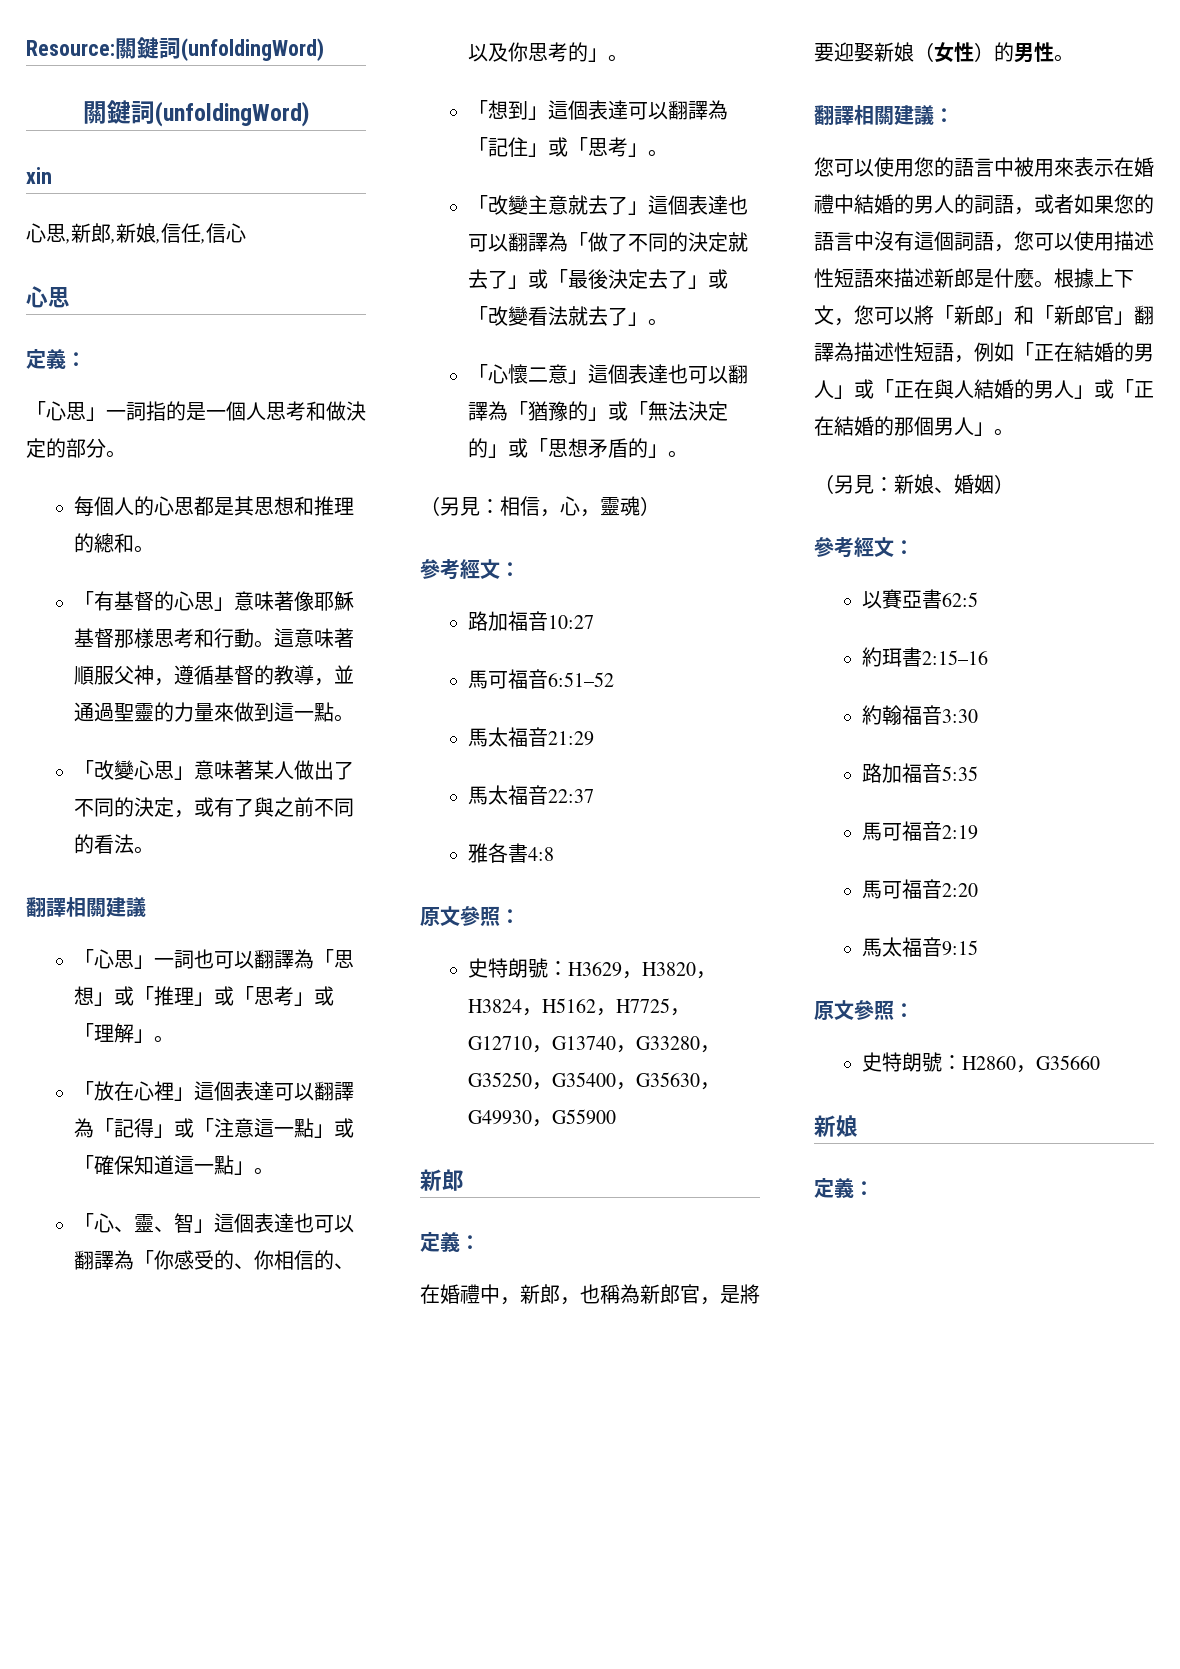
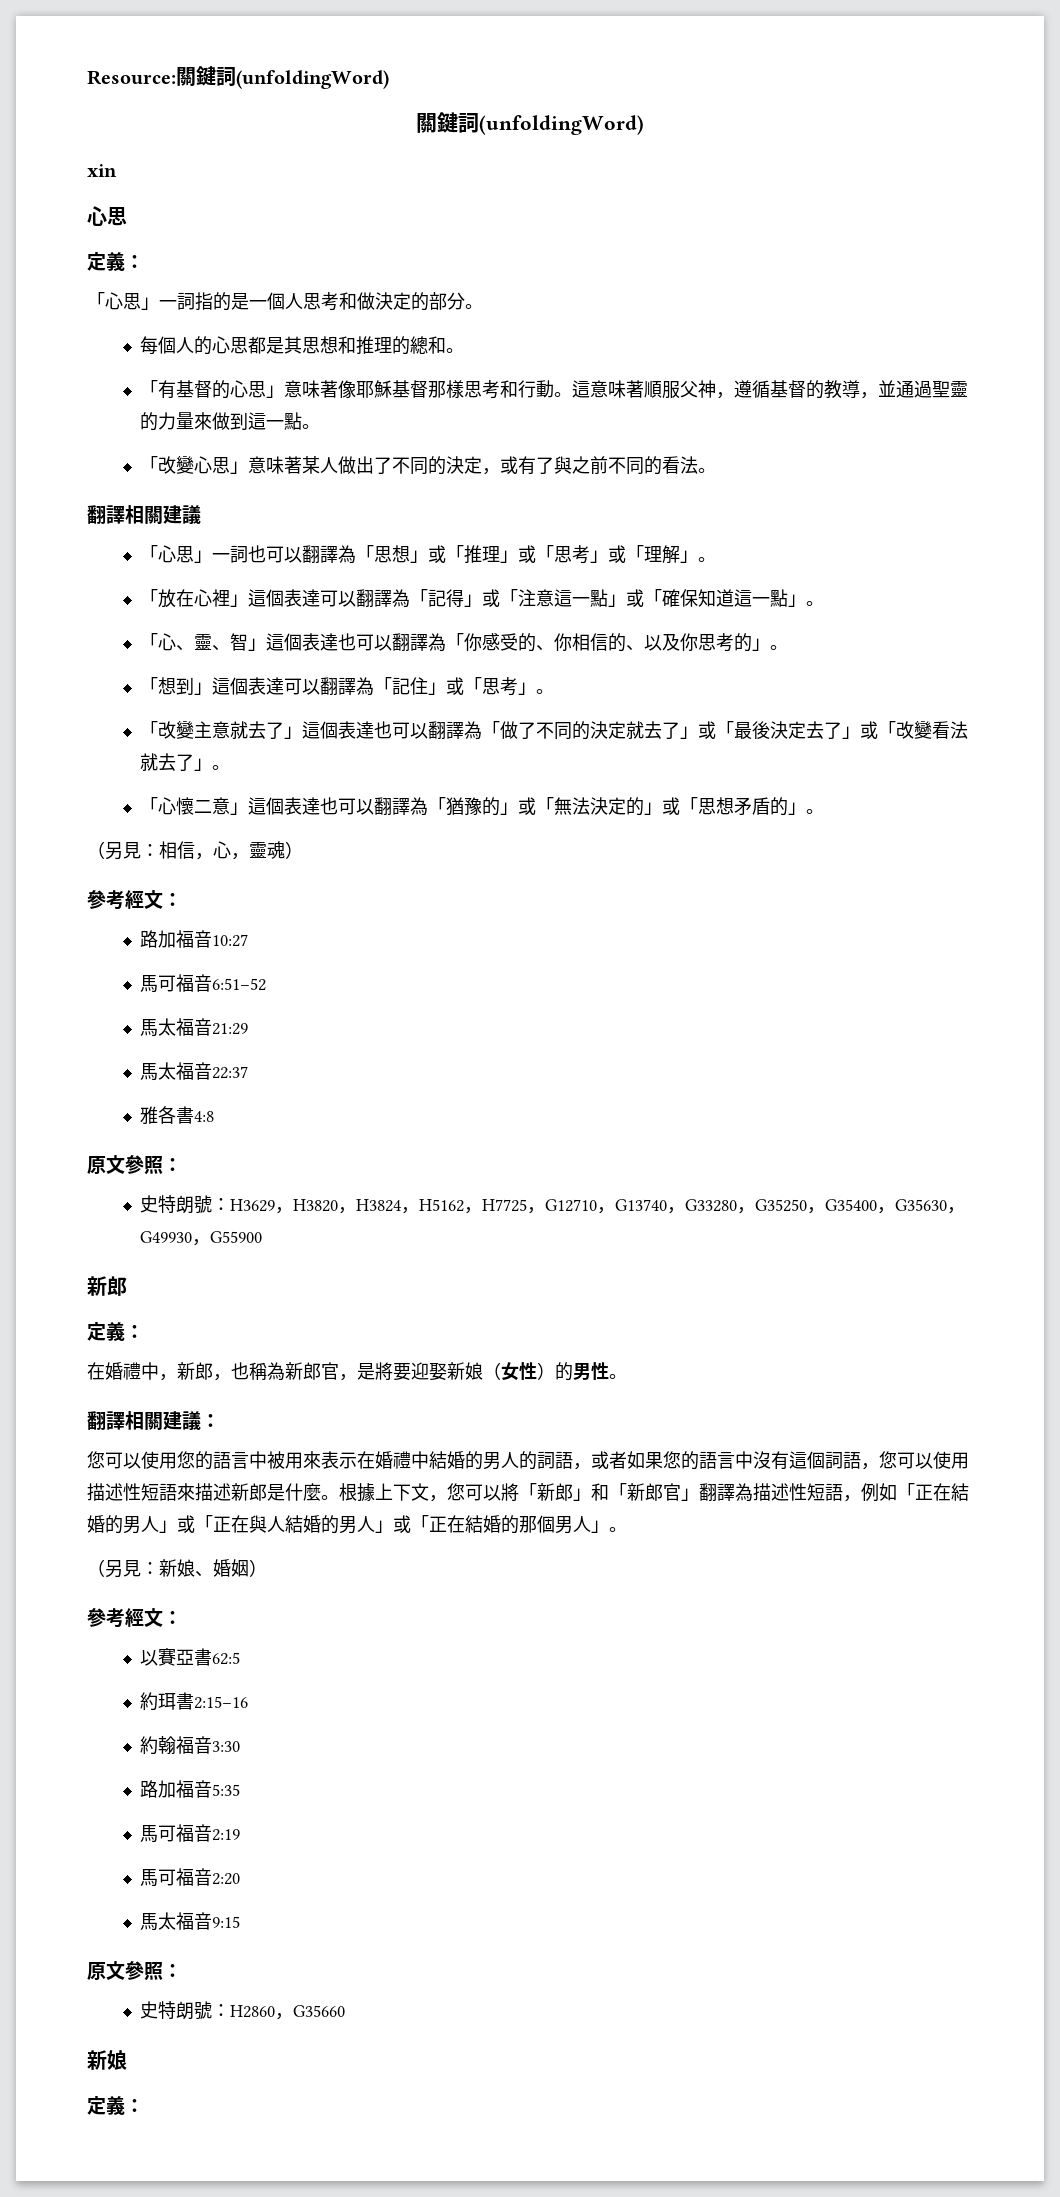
[26,223,246,244] // 心思,新郎,新娘,信任,信心 -> (117, 170) none

